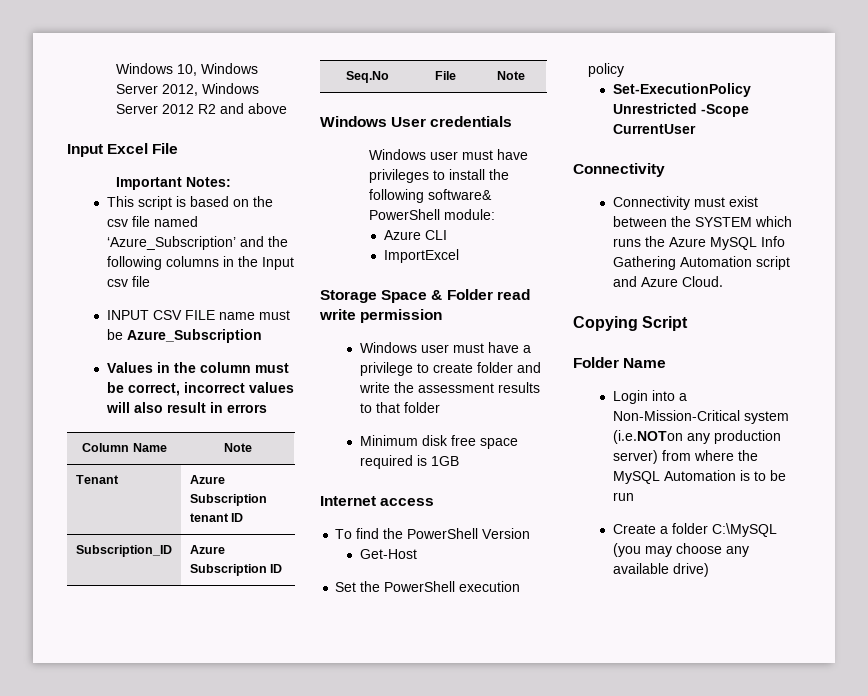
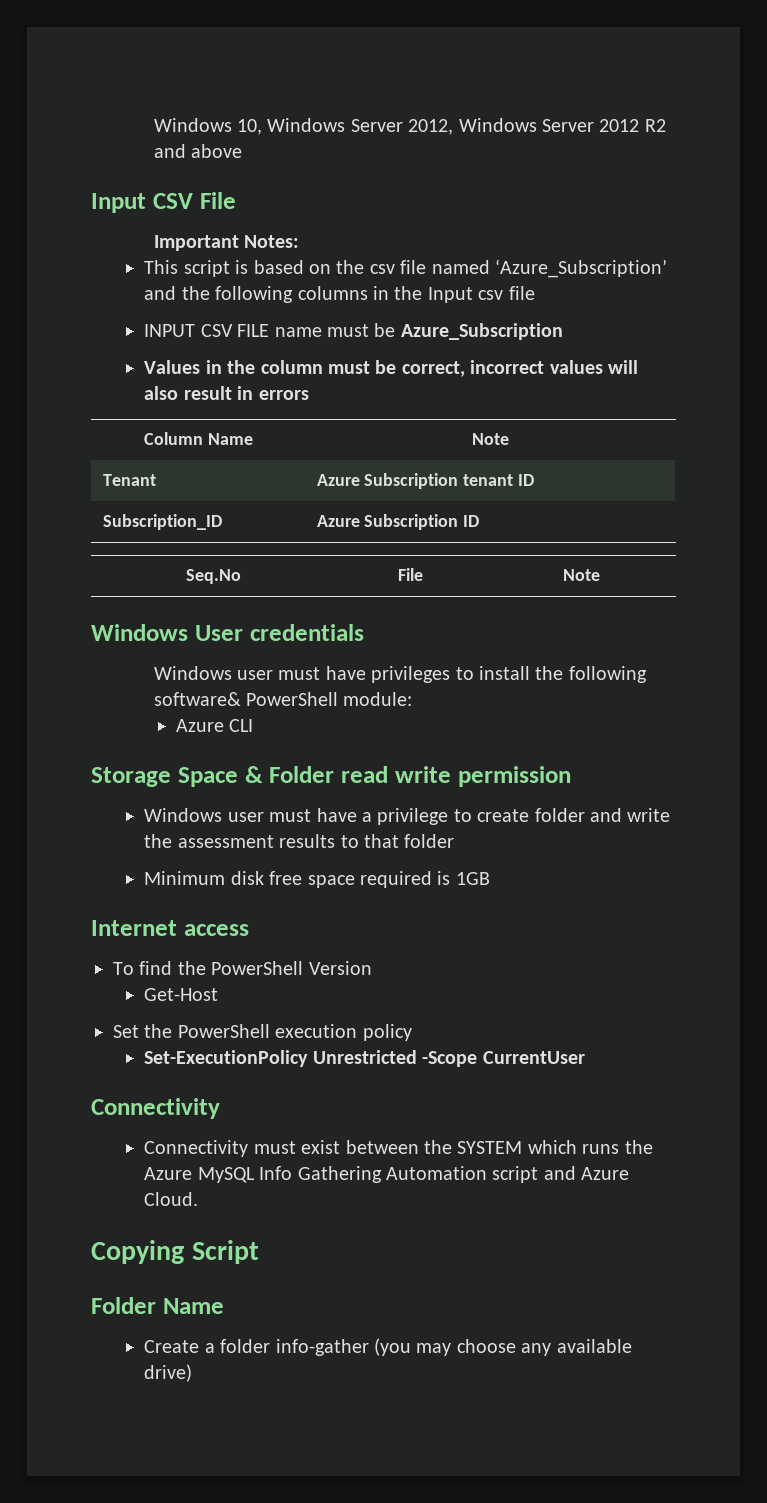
[107,143,149,154] Excel -> [152,193,193,209] CSV
[384,249,460,263] // ImportExcel -> (254, 725) none
[612,390,687,404] [612,410,789,424] [612,430,781,444] [612,450,758,464] [612,470,786,484] [612,492,634,501] // Login into a Non-Mission-Critical system (i.e.NOTon any production server) from where the MySQL Automation is to be run -> (224, 1306) none
[711,523,777,537] C:\MySQL -> [275,1339,369,1356] info-gather

